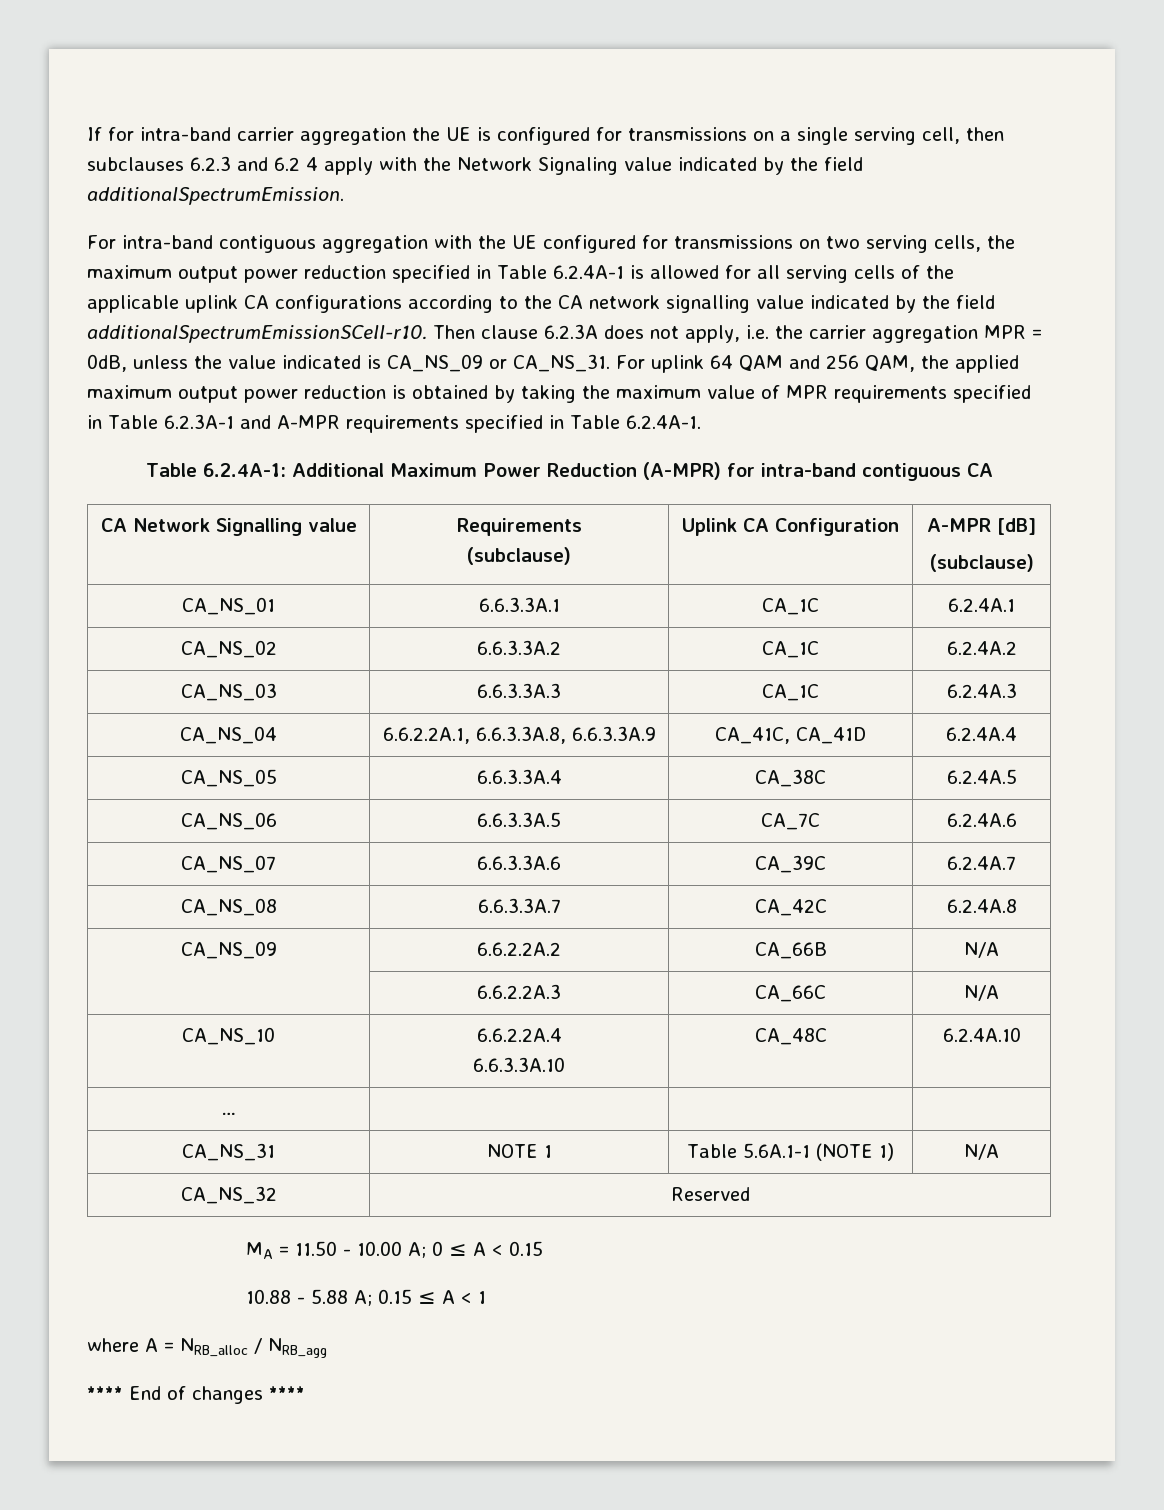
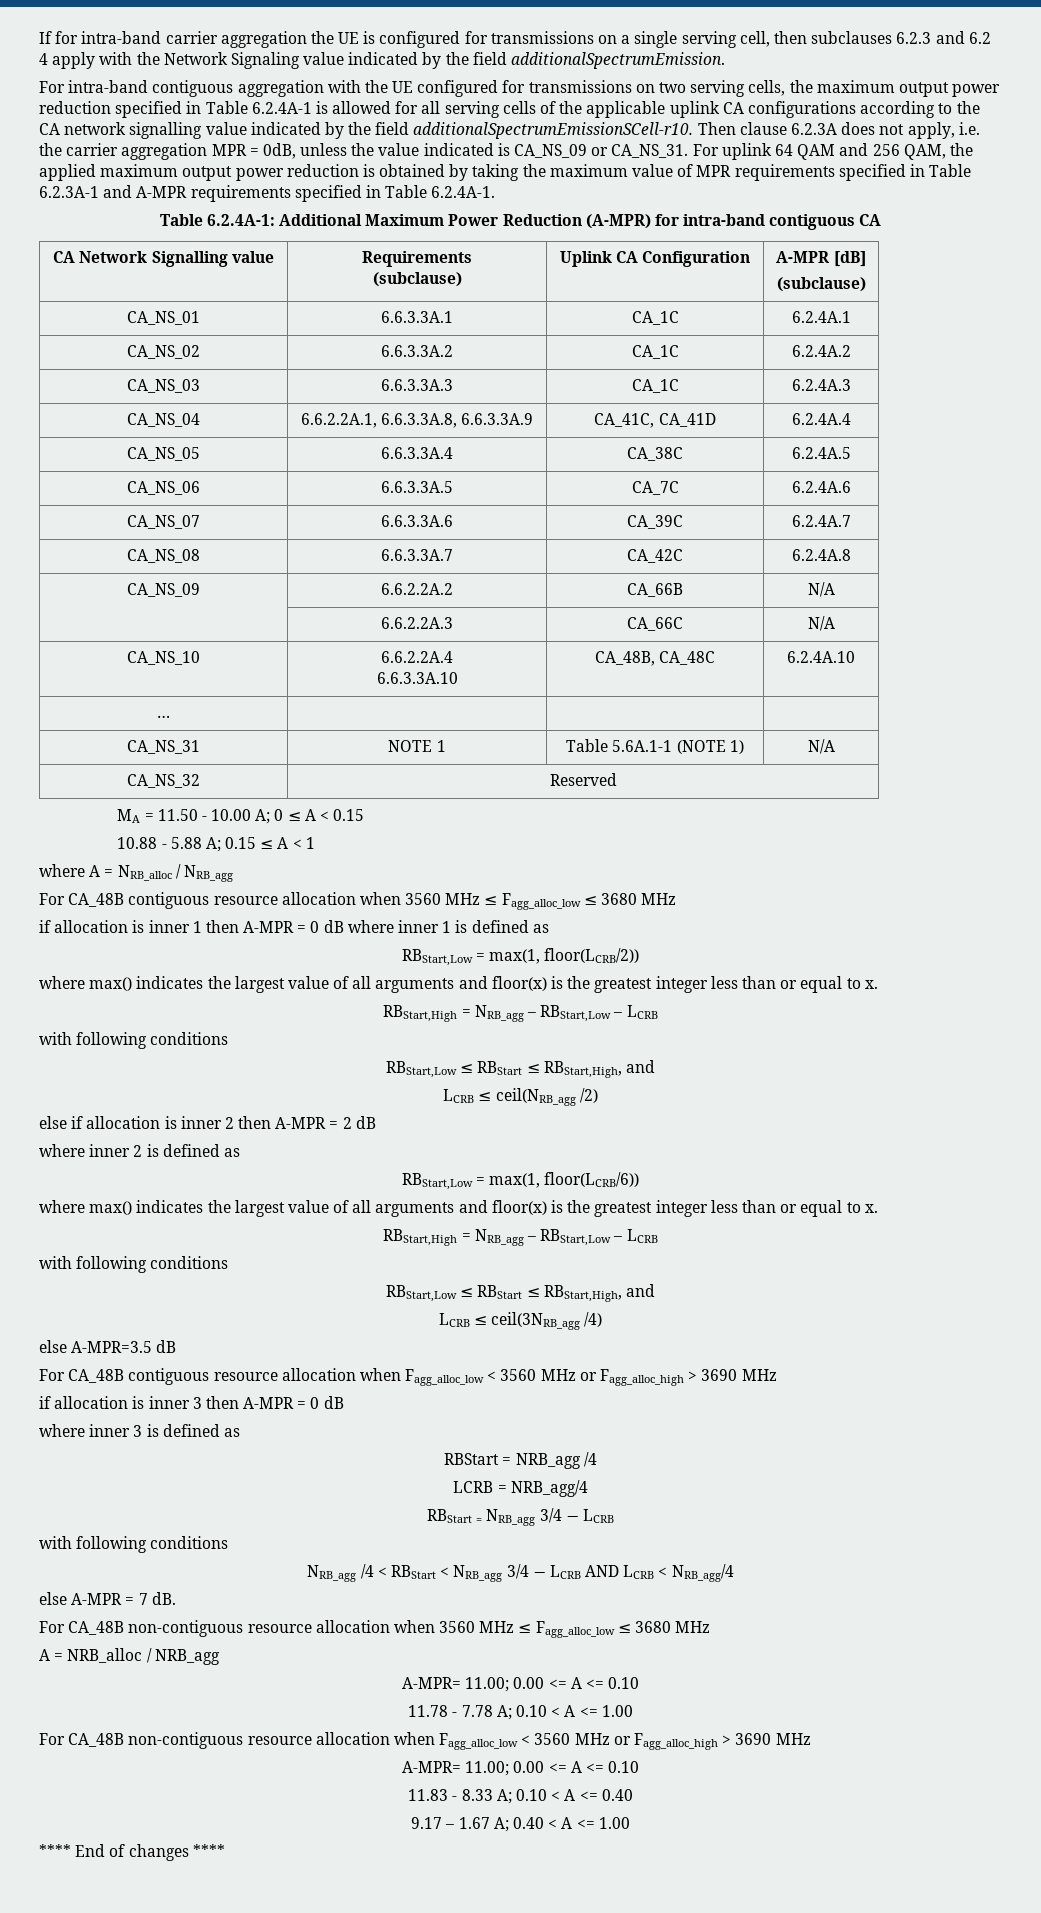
(565, 1064) none -> [594,651,655,666] CA_48B,
(327, 1348) none -> [39,892,677,910] [39,920,549,933] [401,948,640,966] [39,976,878,993] [383,1005,658,1022] [39,1032,229,1049] [386,1060,655,1078] [443,1088,598,1106] [39,1116,376,1129] [39,1144,240,1157] [401,1172,640,1190] [39,1200,878,1217] [383,1229,658,1246] [39,1256,229,1273] [386,1284,655,1302] [438,1312,603,1330] [39,1340,177,1353] [39,1368,777,1386] [39,1396,344,1409] [39,1424,240,1437] [444,1452,597,1469] [453,1480,588,1497] [427,1508,614,1526] [39,1536,229,1553] [307,1564,734,1582] [39,1592,176,1605] [39,1620,711,1638] [39,1648,220,1665] [401,1677,640,1692] [408,1705,633,1720] [39,1732,811,1750] [401,1761,640,1776] [408,1789,633,1804] [411,1817,630,1832] // For CA_48B contiguous resource allocation when 3560 MHz ≤ Fagg_alloc_low ≤ 3680 MHz // if allocation is inner 1 then A-MPR = 0 dB where inner 1 is defined as // RBStart,Low = max(1, floor(LCRB/2)) // where max() indicates the largest value of all arguments and floor(x) is the greatest integer less than or equal to x. // RBStart,High = NRB_agg – RBStart,Low – LCRB // with following conditions // RBStart,Low ≤ RBStart ≤ RBStart,High, and // LCRB ≤ ceil(NRB_agg /2) // else if allocation is inner 2 then A-MPR = 2 dB // where inner 2 is defined as // RBStart,Low = max(1, floor(LCRB/6)) // where max() indicates the largest value of all arguments and floor(x) is the greatest integer less than or equal to x. // RBStart,High = NRB_agg – RBStart,Low – LCRB // with following conditions // RBStart,Low ≤ RBStart ≤ RBStart,High, and // LCRB ≤ ceil(3NRB_agg /4) // else A-MPR=3.5 dB // For CA_48B contiguous resource allocation when Fagg_alloc_low < 3560 MHz or Fagg_alloc_high > 3690 MHz // if allocation is inner 3 then A-MPR = 0 dB // where inner 3 is defined as // RBStart = NRB_agg /4 // LCRB = NRB_agg/4 // RBStart = NRB_agg 3/4 − LCRB // with following conditions // NRB_agg /4 < RBStart < NRB_agg 3/4 − LCRB AND LCRB < NRB_agg/4 // else A-MPR = 7 dB. // For CA_48B non-contiguous resource allocation when 3560 MHz ≤ Fagg_alloc_low ≤ 3680 MHz // A = NRB_alloc / NRB_agg // A-MPR= 11.00; 0.00 <= A <= 0.10 // 11.78 - 7.78 A; 0.10 < A <= 1.00 // For CA_48B non-contiguous resource allocation when Fagg_alloc_low < 3560 MHz or Fagg_alloc_high > 3690 MHz // A-MPR= 11.00; 0.00 <= A <= 0.10 // 11.83 - 8.33 A; 0.10 < A <= 0.40 // 9.17 – 1.67 A; 0.40 < A <= 1.00

